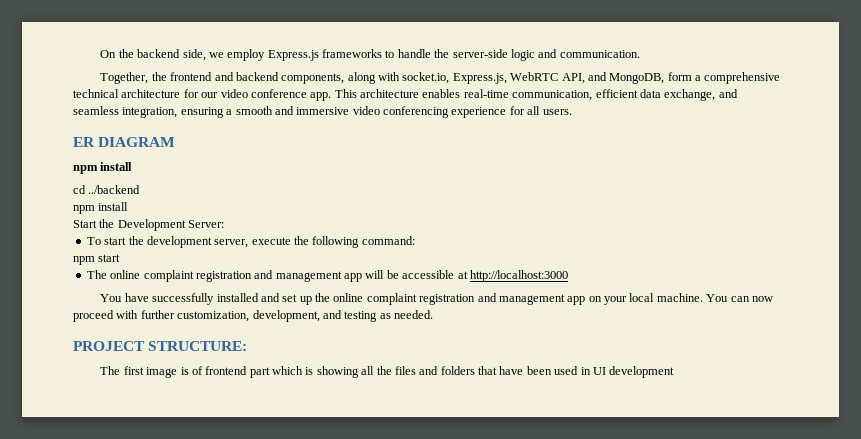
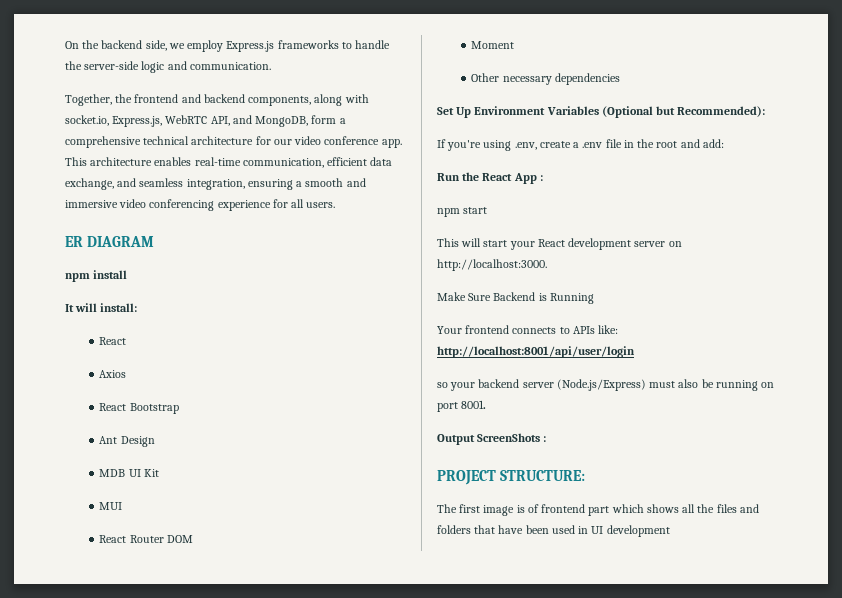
[73,185,141,194] [73,202,129,214] [73,219,225,231] [86,236,415,248] [73,254,121,265] [86,270,568,282] [100,293,773,305] [73,310,433,322] cd ../backend // npm install // Start the Development Server: // To start the development server, execute the following command: // npm start // The online complaint registration and management app will be accessible at http://localhost:3000 // You have successfully installed and set up the online complaint registration and management app on your local machine. You can now proceed with further customization, development, and testing as needed. -> [65,303,138,312] [99,337,127,345] [99,370,127,378] [99,403,179,414] [99,436,155,447] [99,469,159,477] [99,502,123,510] [99,535,193,543] [471,41,515,49] [471,73,620,85] [437,106,766,118] [437,139,724,151] [437,172,543,184] [437,207,488,217] [437,238,682,250] [437,259,547,271] [437,292,594,304] [437,325,619,334] [437,346,635,358] [437,379,775,391] [437,400,487,412] [437,433,547,445] It will install: // React // Axios // React Bootstrap // Ant Design // MDB UI Kit // MUI // React Router DOM // Moment // Other necessary dependencies // Set Up Environment Variables (Optional but Recommended): // If you're using .env, create a .env file in the root and add: // Run the React App : // npm start // This will start your React development server on http://localhost:3000. // Make Sure Backend is Running // Your frontend connects to APIs like: http://localhost:8001/api/user/login // so your backend server (Node.js/Express) must also be running on port 8001. // Output ScreenShots :
[305,366,359,378] is showing -> [646,504,679,513] shows

